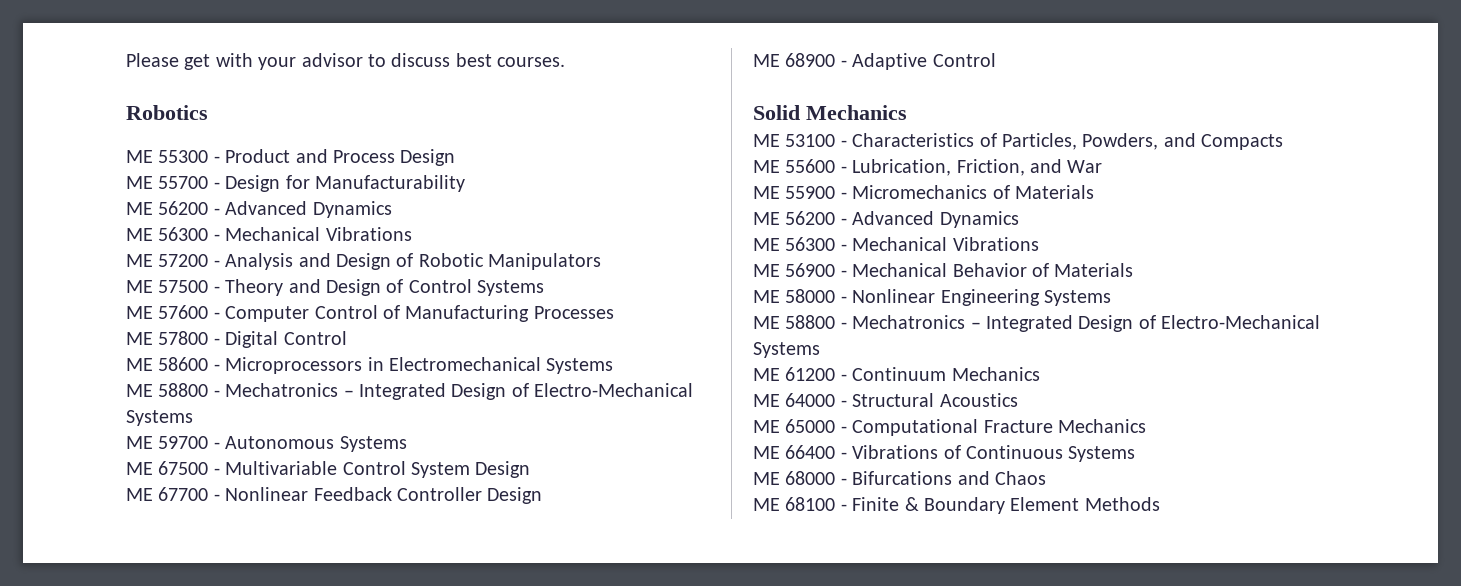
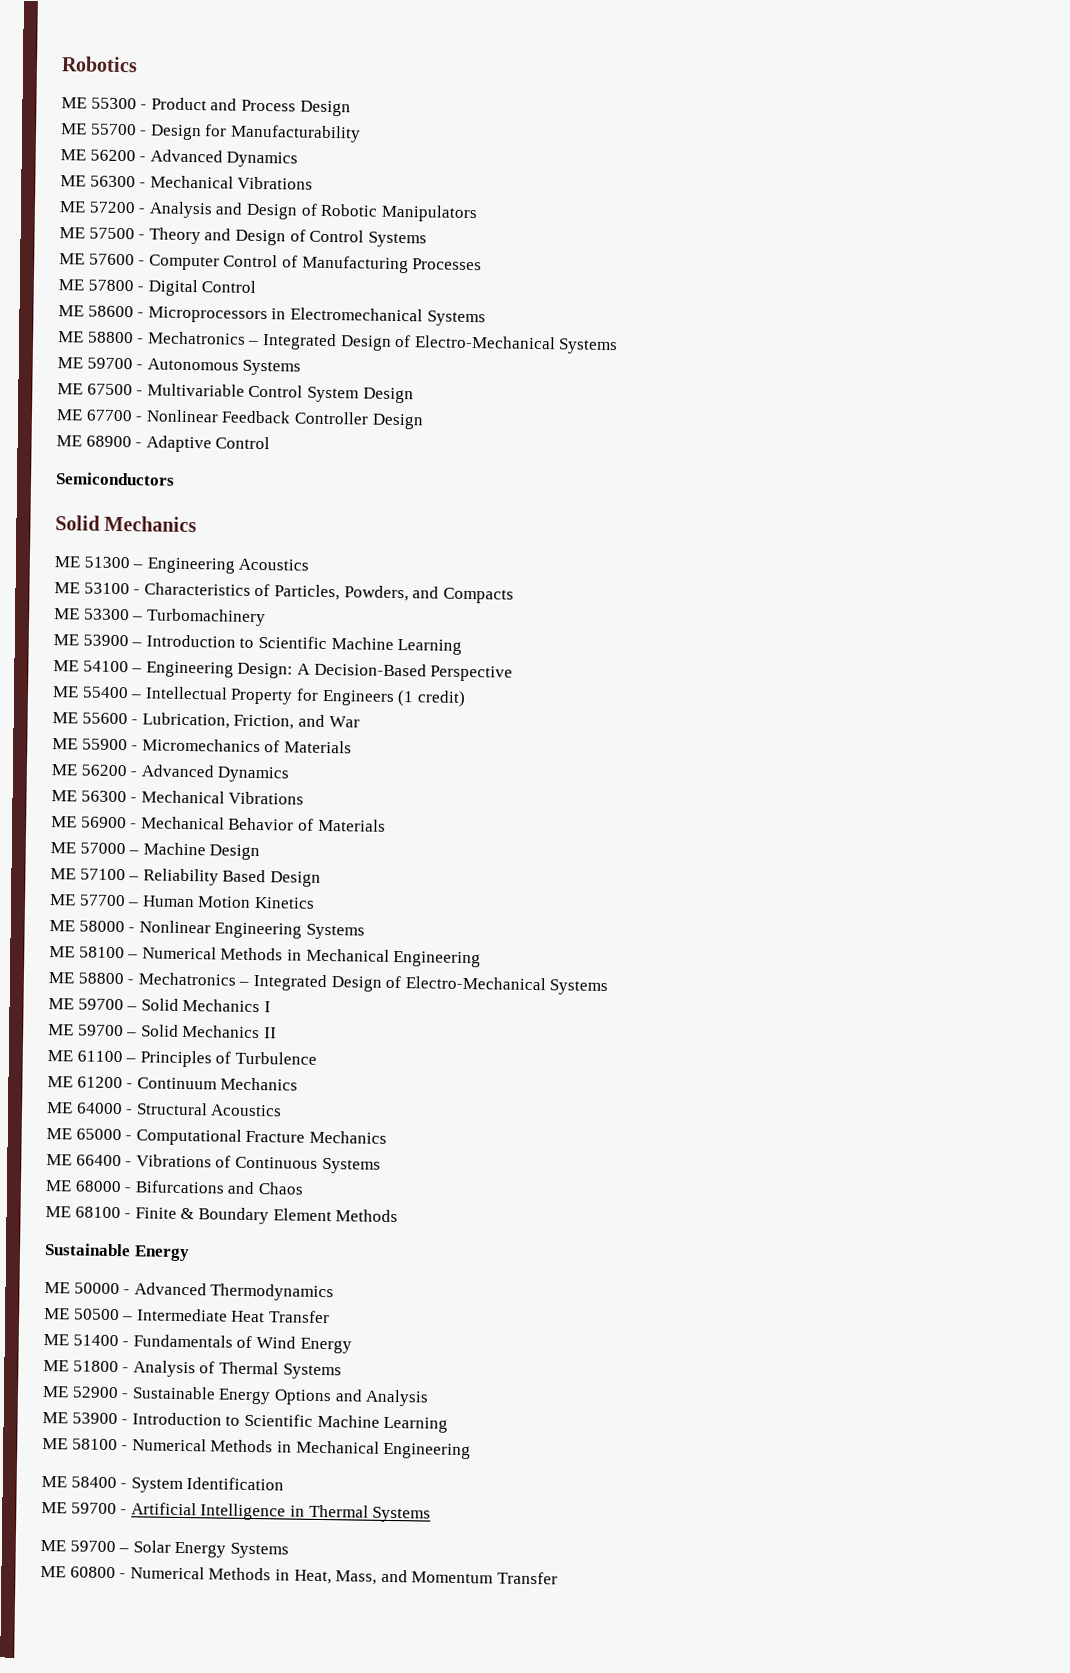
[126,53,566,70] Please get with your advisor to discuss best courses. // -> (61, 64) none
[753,105,907,120] // Solid Mechanics -> [55,472,175,486] [55,515,198,533] [54,556,310,574] // Semiconductors // Solid Mechanics // ME 51300 – Engineering Acoustics
(1284, 142) none -> [54,608,266,627] [53,634,463,655] [53,660,514,682] [52,686,466,707] // ME 53300 – Turbomachinery // ME 53900 – Introduction to Scientific Machine Learning // ME 54100 – Engineering Design: A Decision-Based Perspective // ME 55400 – Intellectual Property for Engineers (1 credit)
(1134, 270) none -> [50,842,261,861] [50,868,321,887] [49,894,315,909] // ME 57000 – Machine Design // ME 57100 – Reliability Based Design // ME 57700 – Human Motion Kinetics
(1111, 298) none -> [49,946,482,968] // ME 58100 – Numerical Methods in Mechanical Engineering
(820, 350) none -> [48,998,271,1013] [48,1024,277,1039] [47,1050,317,1068] // ME 59700 – Solid Mechanics I // ME 59700 – Solid Mechanics II // ME 61100 – Principles of Turbulence
(1160, 504) none -> [44,1243,190,1262] [44,1282,335,1302] [44,1308,330,1324] [43,1334,352,1354] [43,1360,342,1380] [42,1386,430,1407] [42,1412,449,1433] [42,1438,472,1460] [41,1476,285,1494] [41,1502,432,1523] [40,1540,289,1559] [40,1565,558,1585] // Sustainable Energy // ME 50000 - Advanced Thermodynamics // ME 50500 – Intermediate Heat Transfer // ME 51400 - Fundamentals of Wind Energy // ME 51800 - Analysis of Thermal Systems // ME 52900 - Sustainable Energy Options and Analysis // ME 53900 - Introduction to Scientific Machine Learning // ME 58100 - Numerical Methods in Mechanical Engineering // ME 58400 - System Identification // ME 59700 - Artificial Intelligence in Thermal Systems // ME 59700 – Solar Energy Systems // ME 60800 - Numerical Methods in Heat, Mass, and Momentum Transfer

